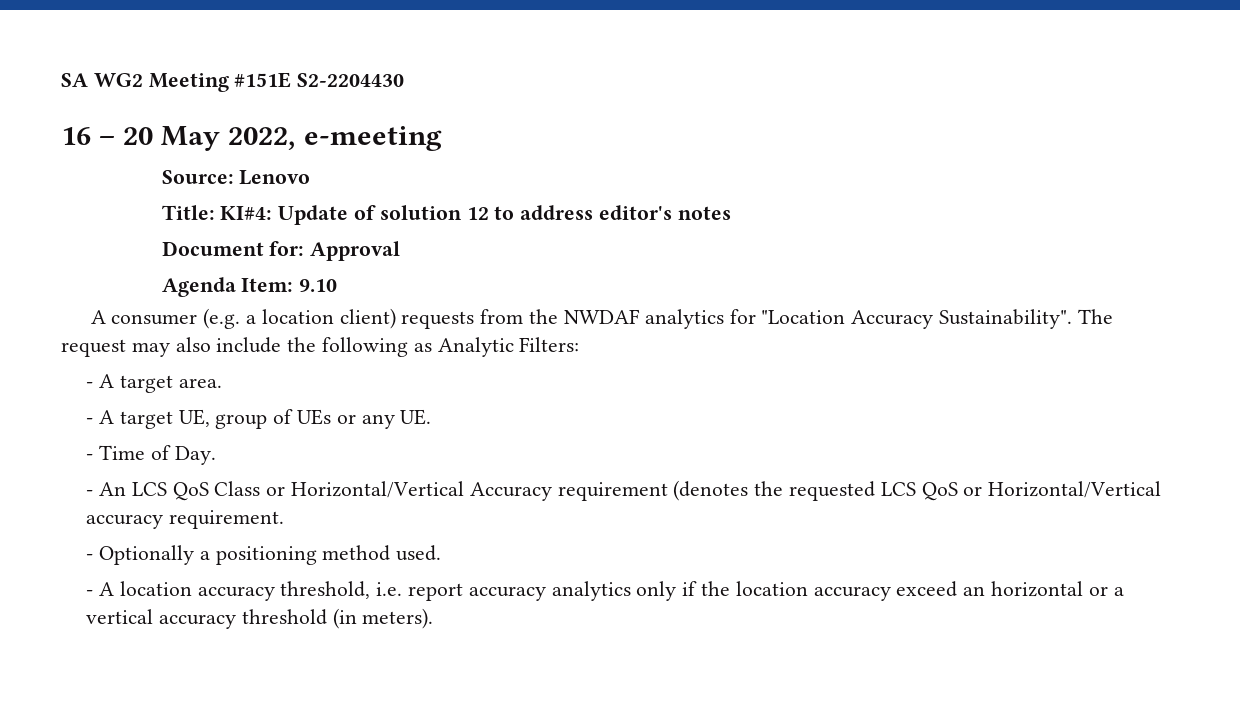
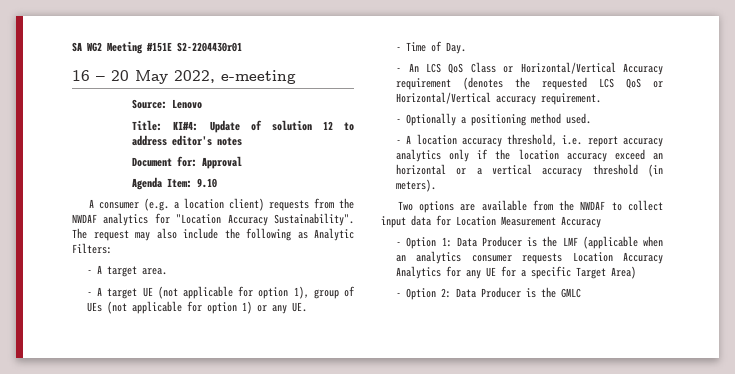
[297,73,405,87] S2-2204430 -> [177,42,242,52] S2-2204430r01
[178,409,331,429] UE, group of UEs -> [142,286,355,299] [87,301,253,314] UE (not applicable for option 1), group of UEs (not applicable for option 1)
(434, 618) none -> [397,200,664,213] [381,215,601,228] [396,236,663,249] [396,251,663,264] [396,266,637,279] [396,287,582,300] // Two options are available from the NWDAF to collect input data for Location Measurement Accuracy // - Option 1: Data Producer is the LMF (applicable when an analytics consumer requests Location Accuracy Analytics for any UE for a specific Target Area) // - Option 2: Data Producer is the GMLC

